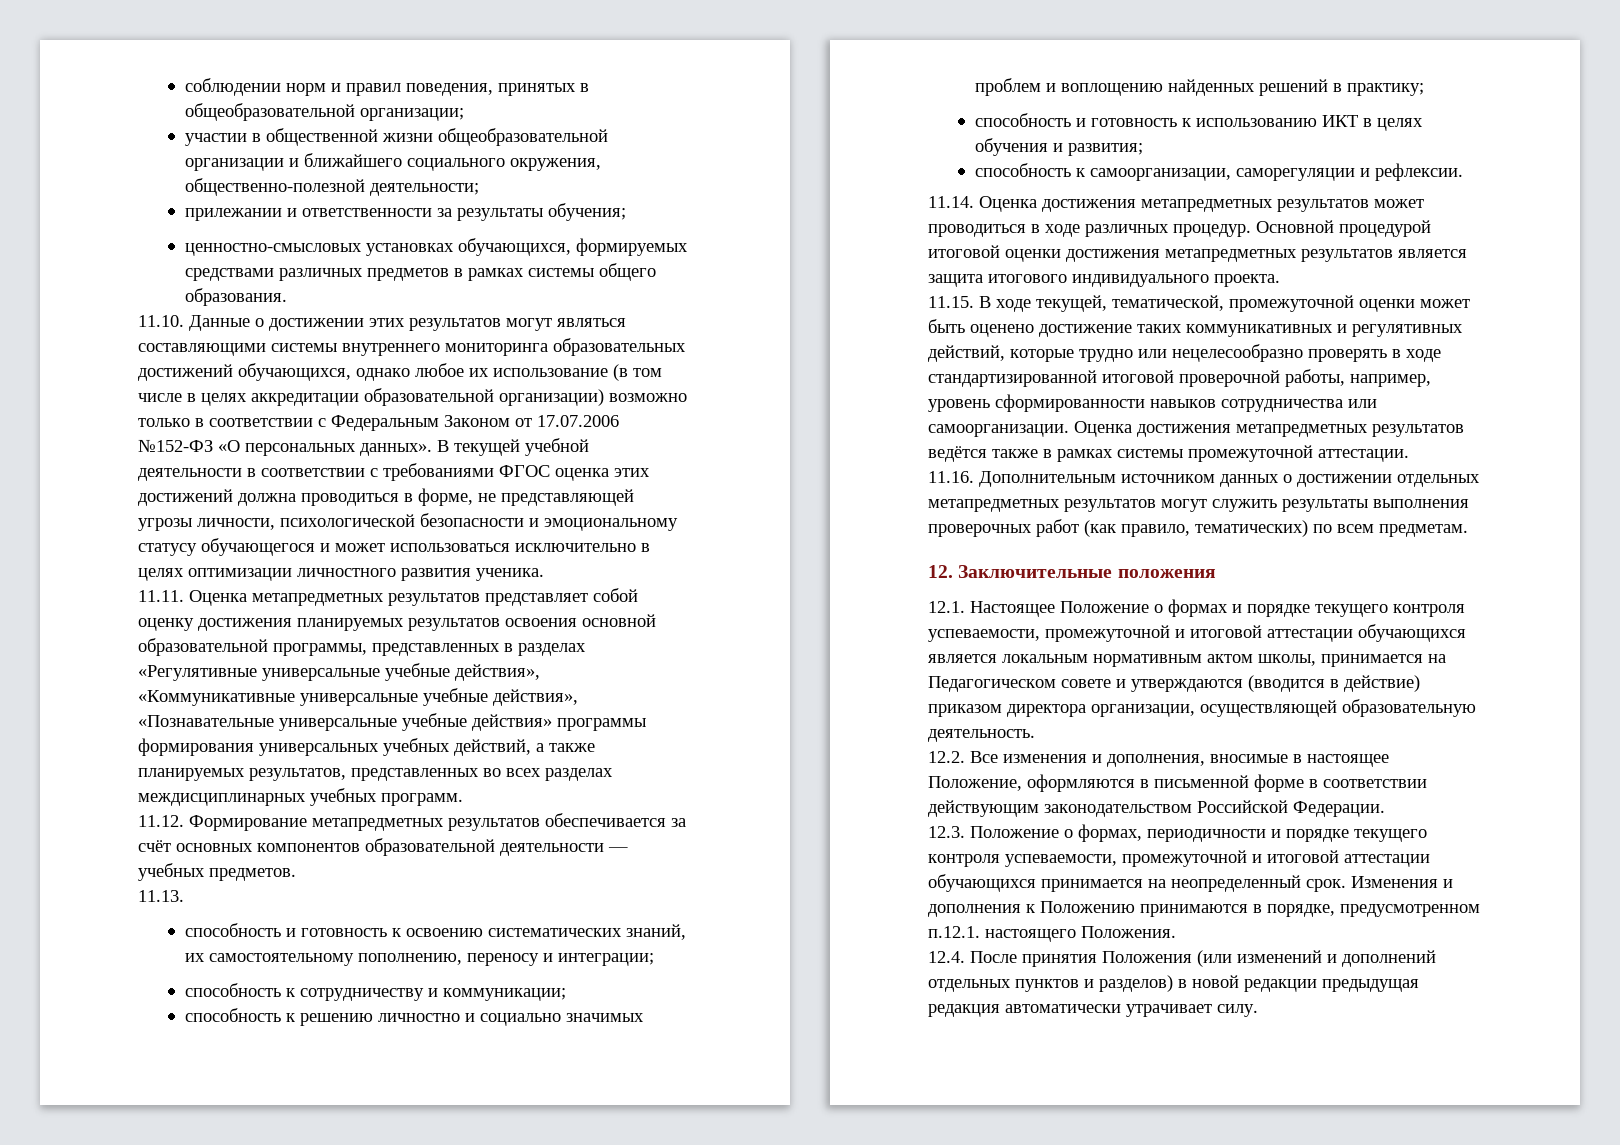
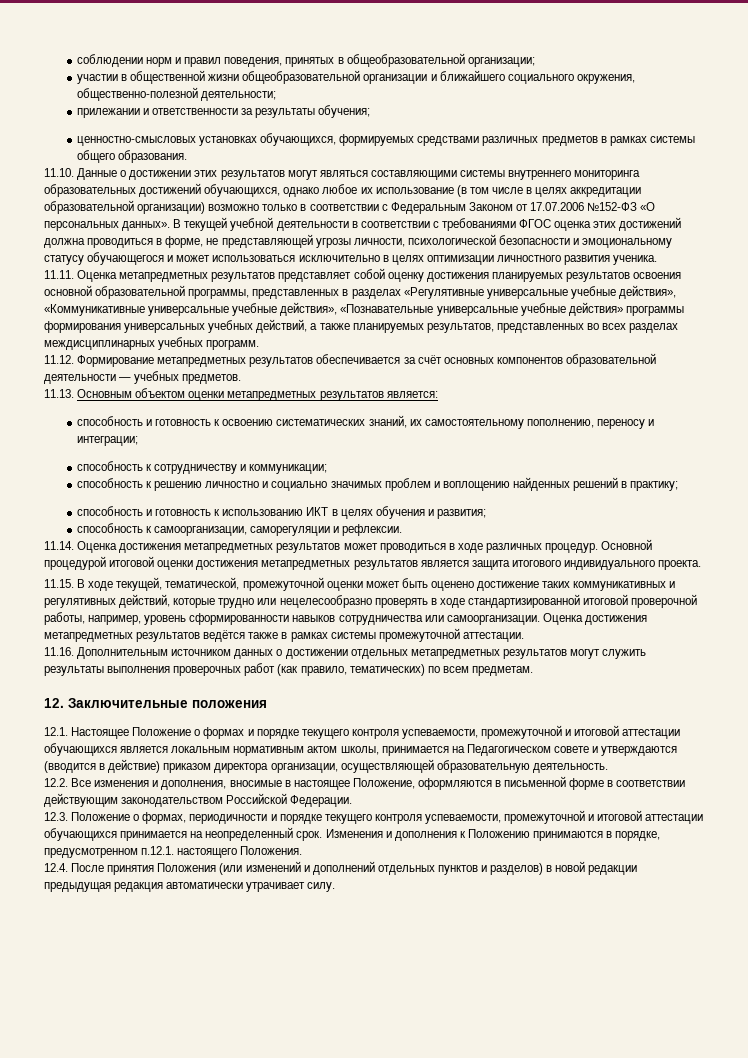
(184, 896) none -> [77,388,438,401] Основным объектом оценки метапредметных результатов является:

